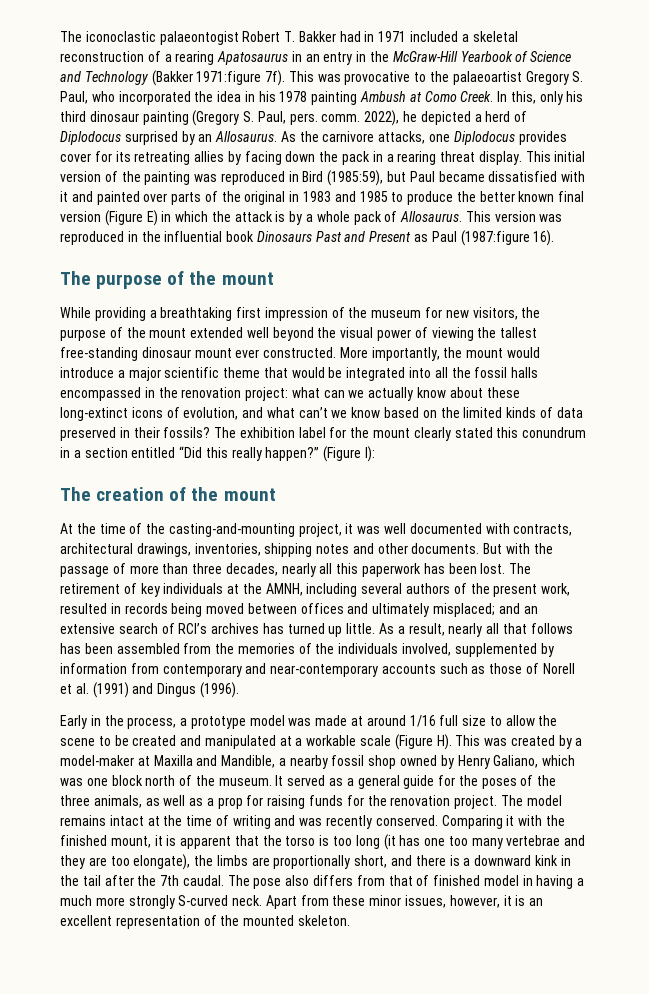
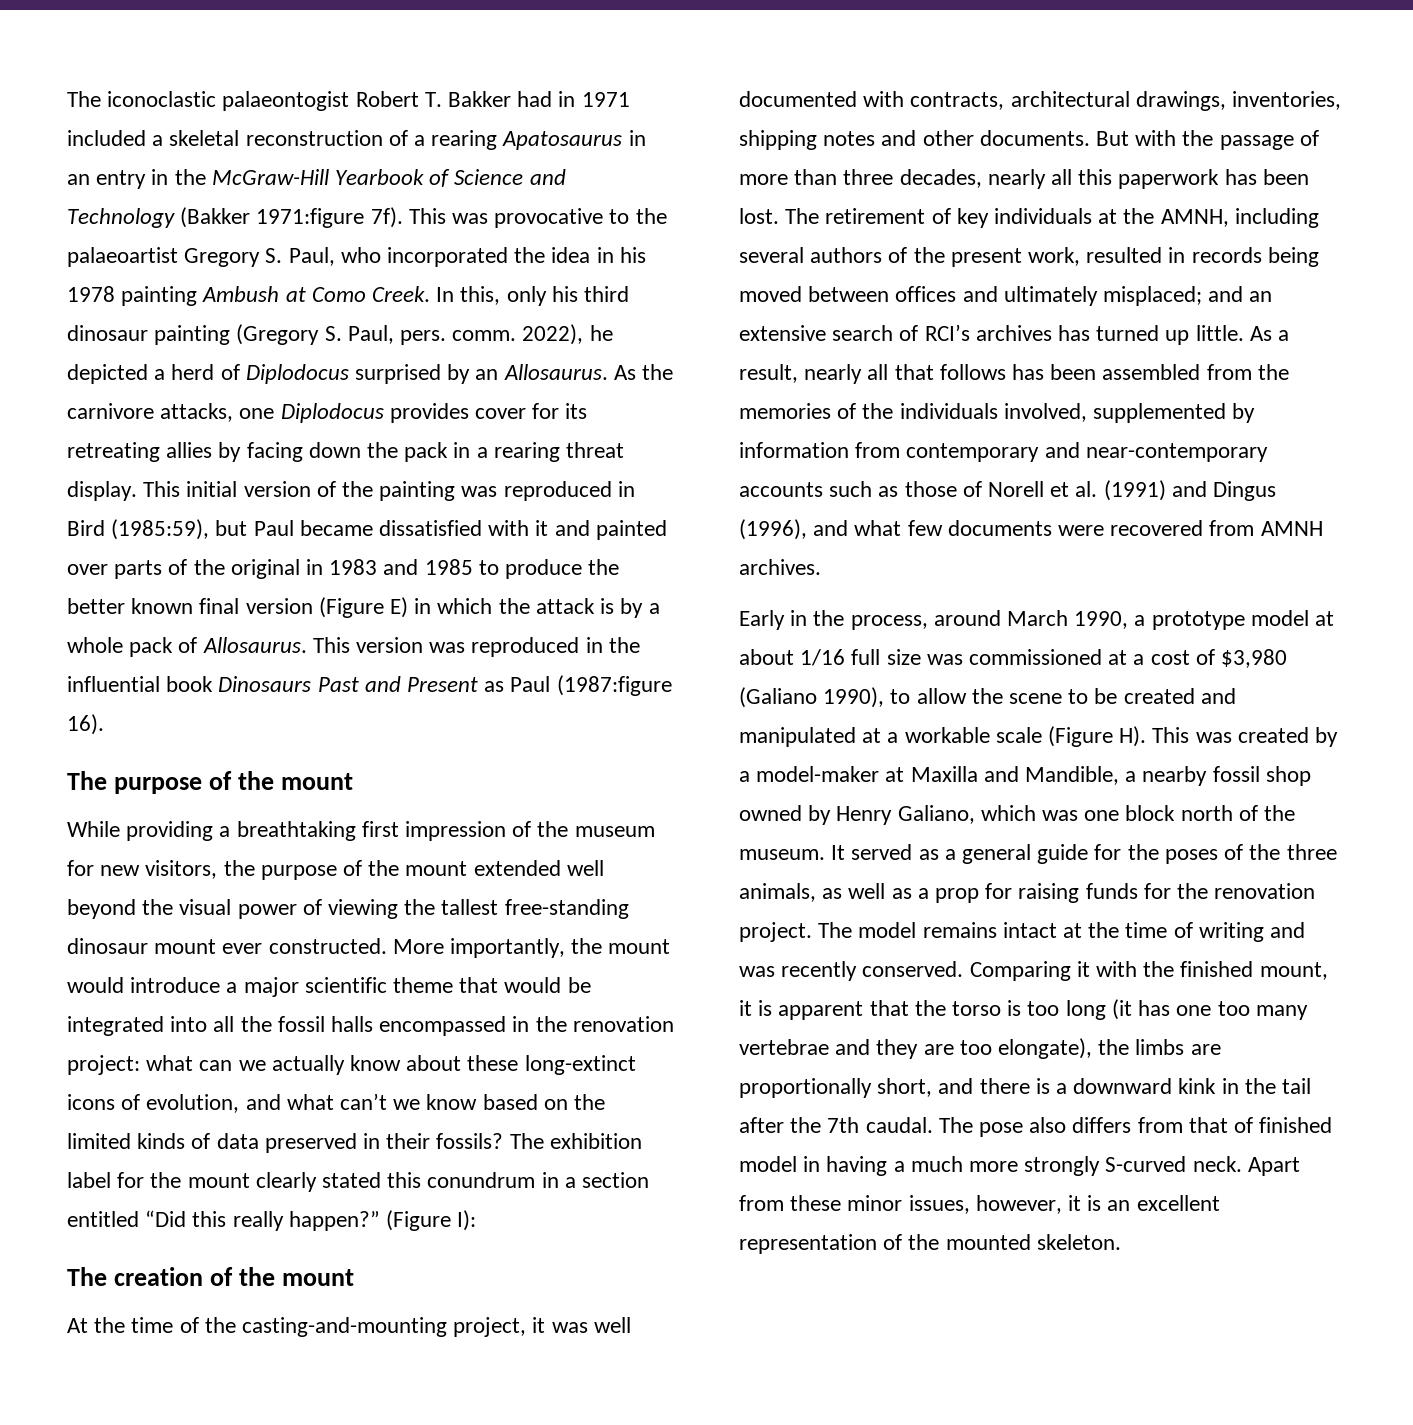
[199,682,239,698] [60,715,487,729] (1996). // Early in the process, a prototype model was made at around 1/16 full size -> [739,519,1323,540] [739,559,821,575] [739,610,1335,630] [739,649,1288,668] [739,687,885,708] (1996), and what few documents were recovered from AMNH archives. // Early in the process, around March 1990, a prototype model at about 1/16 full size was commissioned at a cost of $3,980 (Galiano 1990),

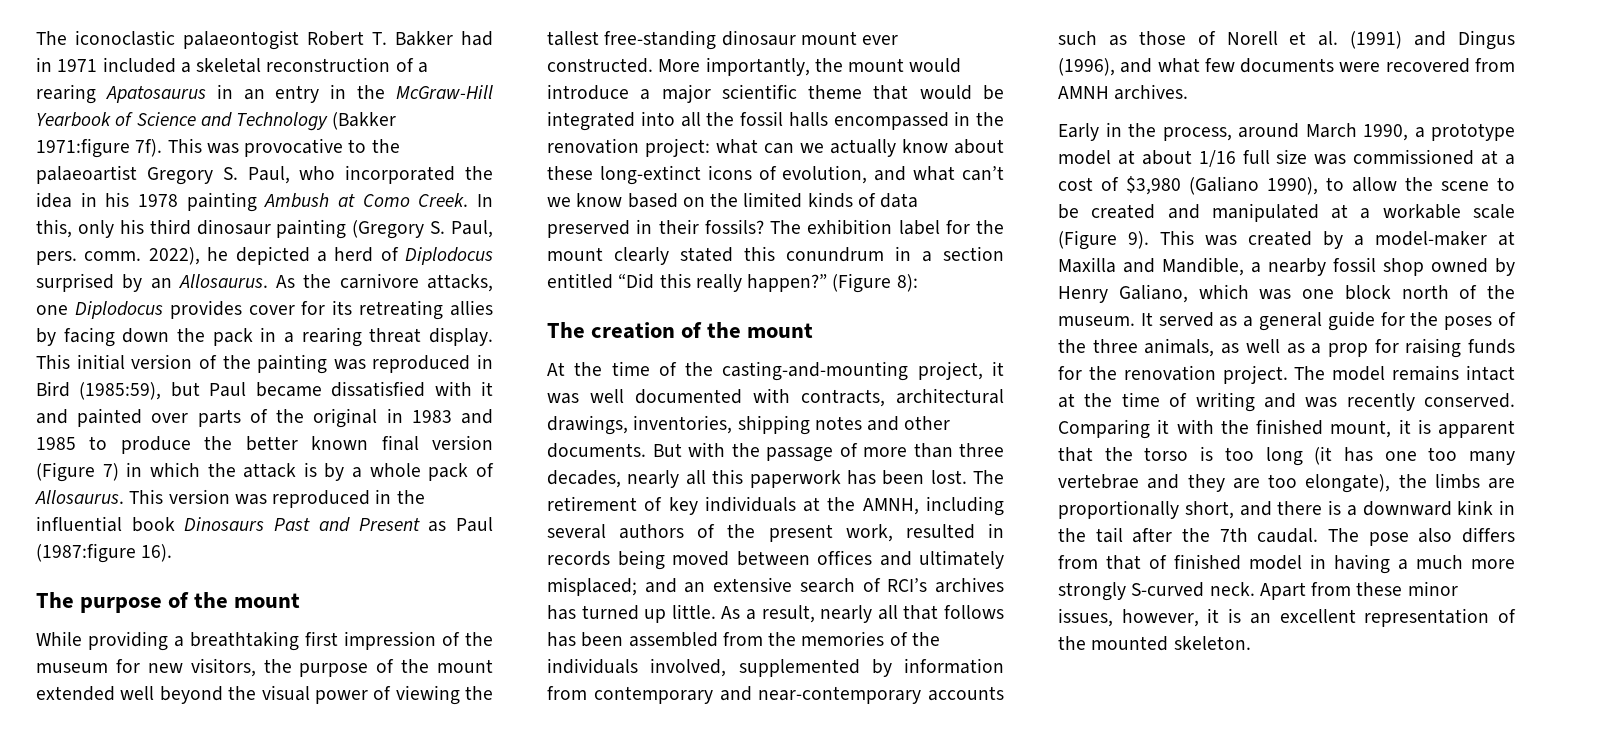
[390,597,409,618] E) -> [102,463,119,481] 7)
[457,1210,477,1231] I): -> [896,274,918,292] 8):
[1119,726,1147,747] H). -> [1128,231,1149,249] 9).

